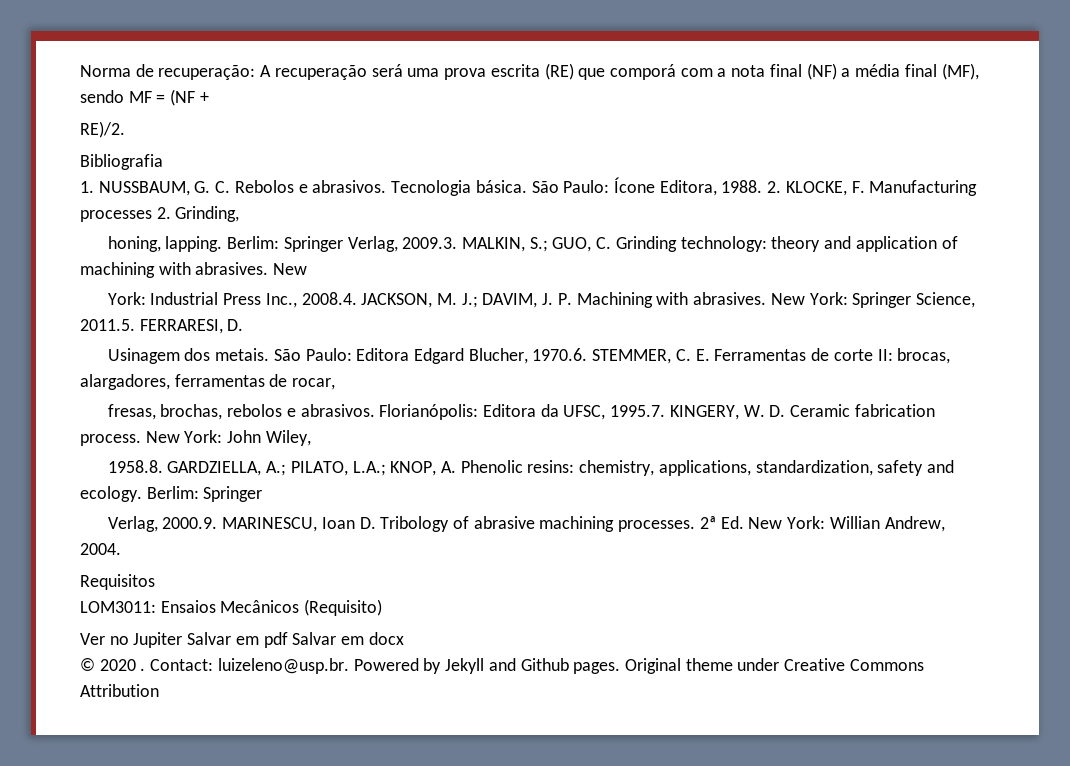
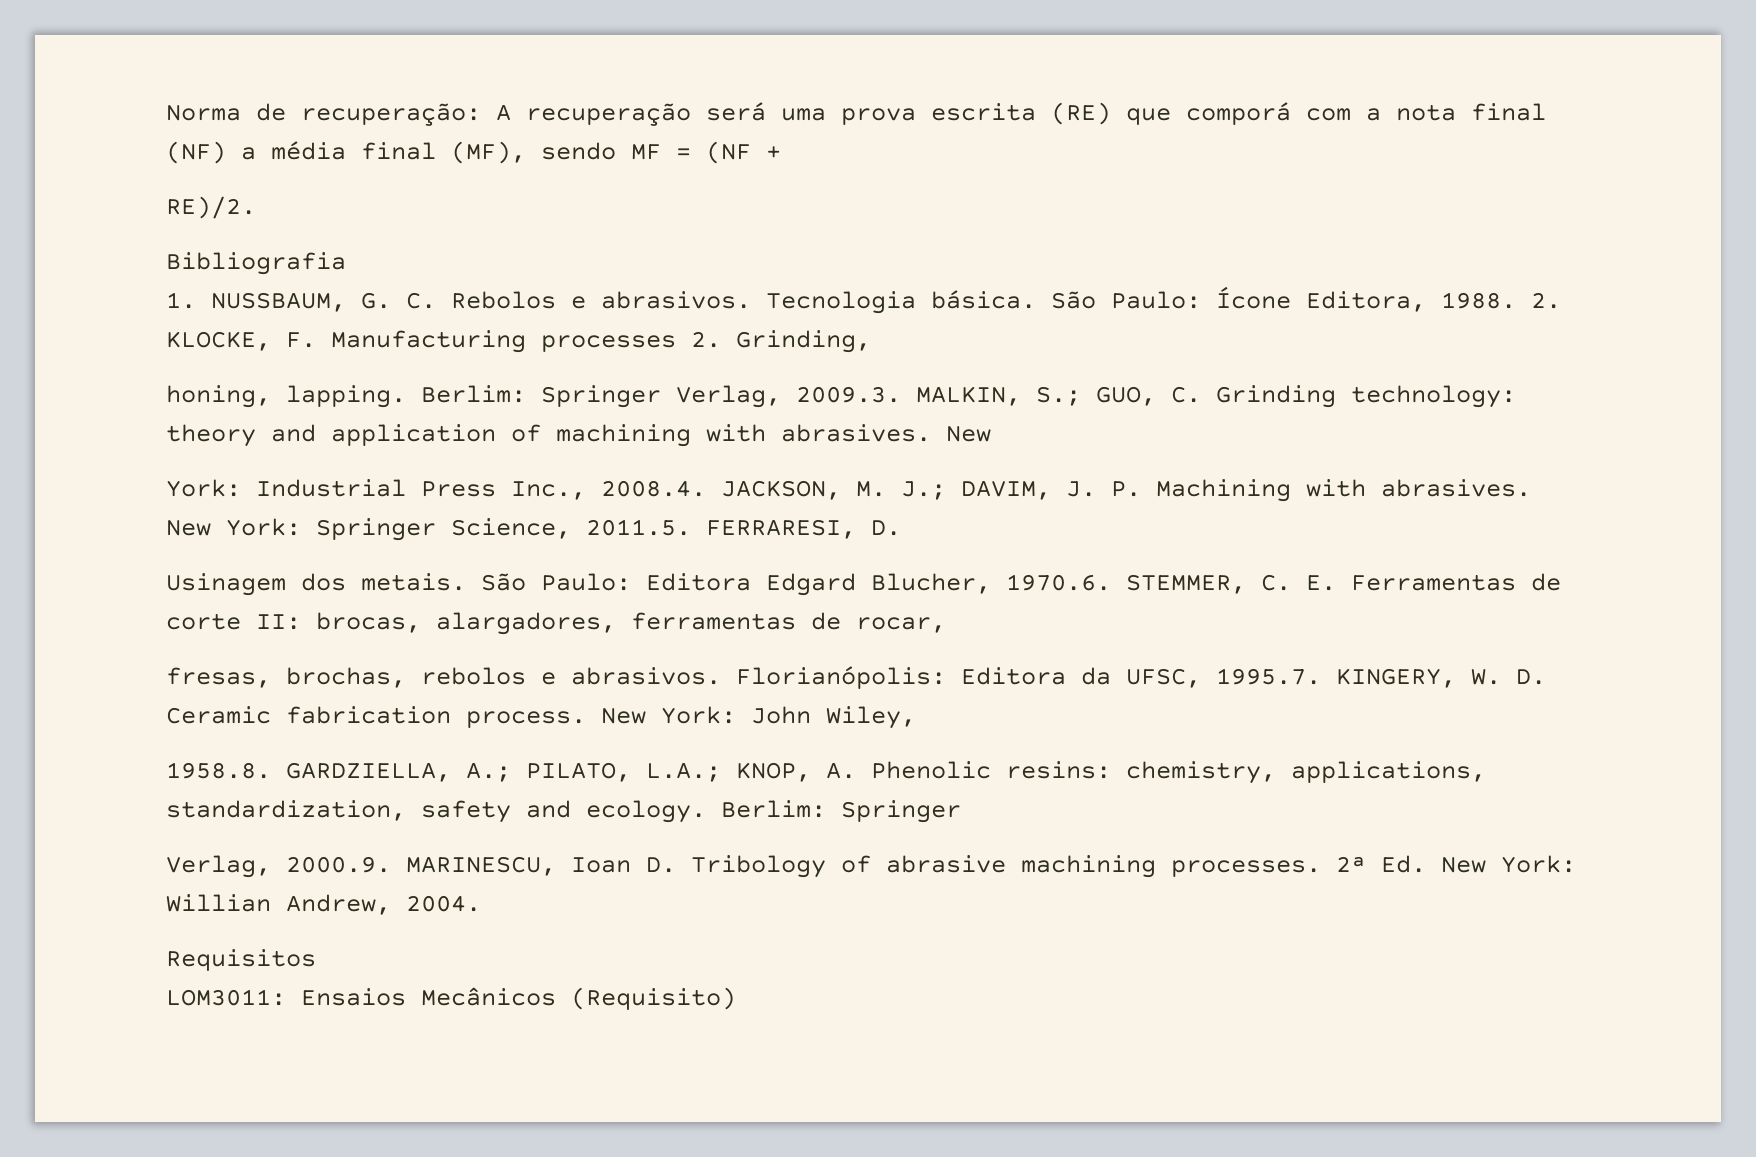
[80,632,404,648] [80,658,924,674] [80,684,159,697] // Ver no Jupiter Salvar em pdf Salvar em docx // © 2020 . Contact: luizeleno@usp.br. Powered by Jekyll and Github pages. Original theme under Creative Commons Attribution -> (736, 998) none

